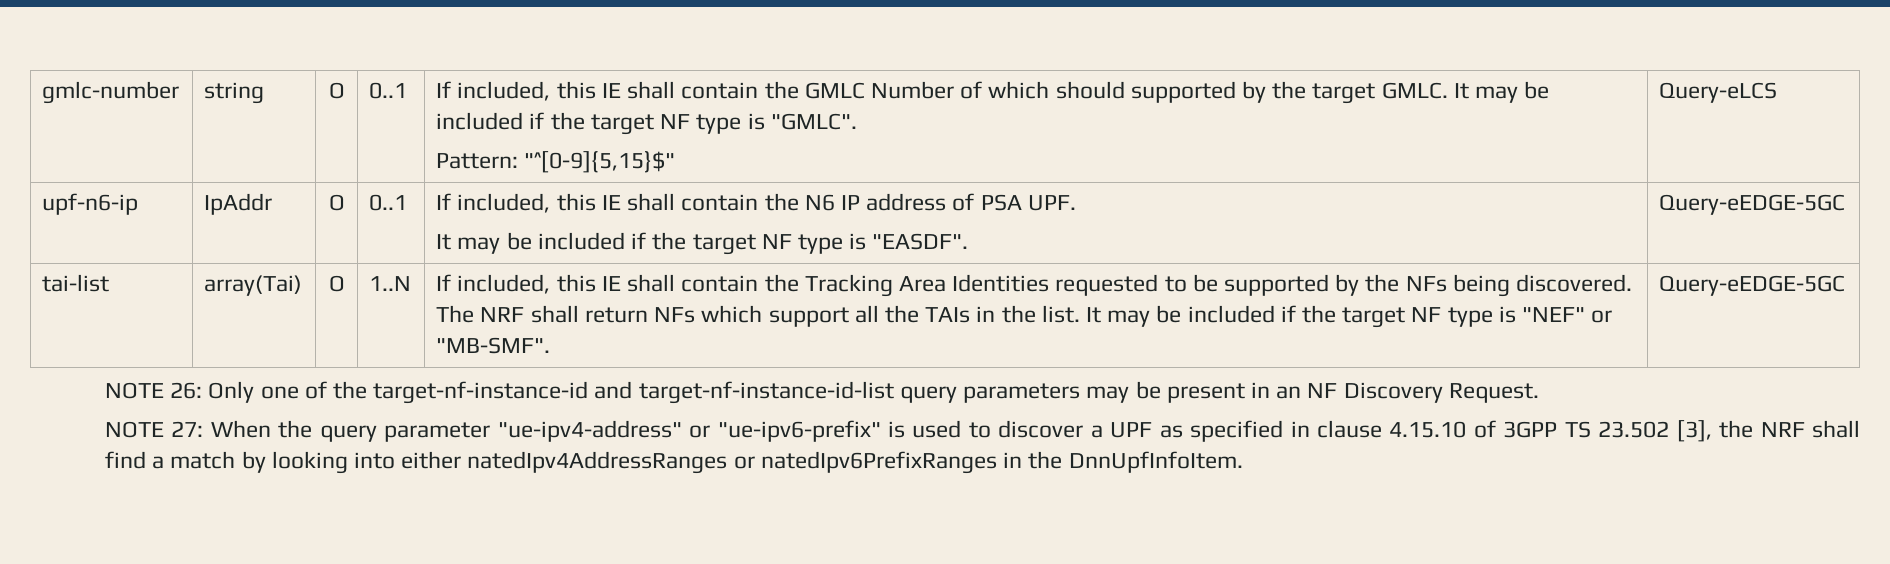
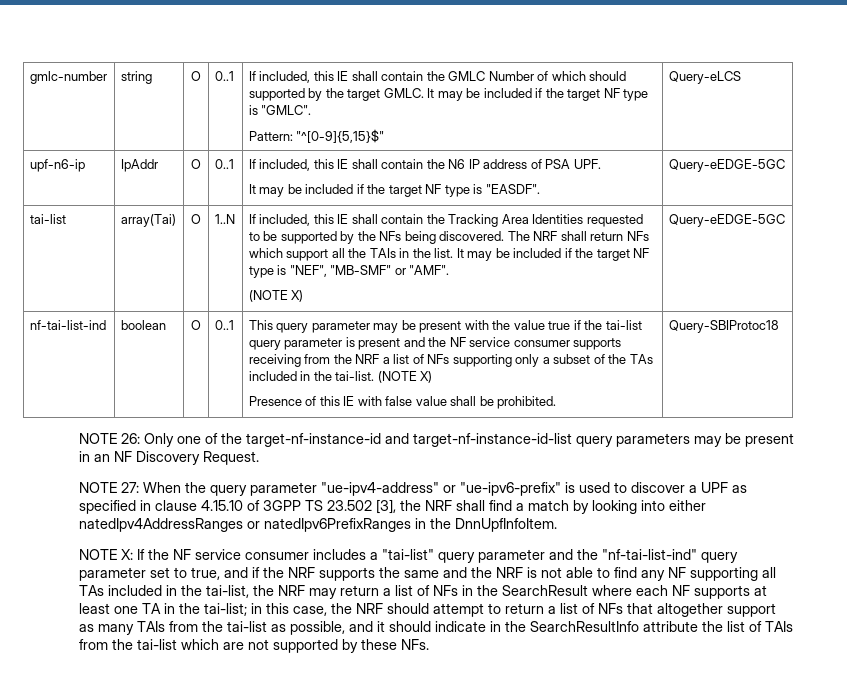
[1522,307,1613,323] [436,337,551,354] [1659,275,1846,296] "NEF" or "MB-SMF". | Query-eEDGE-5GC -> [289,265,450,277] [248,290,304,302] [668,214,785,227] [29,320,106,330] [120,320,166,330] [191,320,201,330] [214,320,234,330] [248,320,642,333] [248,337,622,350] [248,354,653,367] [248,371,433,383] [248,396,557,409] [668,320,779,333] "NEF", "MB-SMF" or "AMF". // (NOTE X) | Query-eEDGE-5GC // nf-tai-list-ind | boolean | O | 0..1 | This query parameter may be present with the value true if the tai-list query parameter is present and the NF service consumer supports receiving from the NRF a list of NFs supporting only a subset of the TAs included in the tai-list. (NOTE X) // Presence of this IE with false value shall be prohibited. | Query-SBIProtoc18
(1243, 462) none -> [78,549,738,563] [78,567,776,581] [78,585,767,599] [78,603,776,617] [78,621,793,635] [78,639,429,653] // NOTE X: If the NF service consumer includes a "tai-list" query parameter and the "nf-tai-list-ind" query parameter set to true, and if the NRF supports the same and the NRF is not able to find any NF supporting all TAs included in the tai-list, the NRF may return a list of NFs in the SearchResult where each NF supports at least one TA in the tai-list; in this case, the NRF should attempt to return a list of NFs that altogether support as many TAIs from the tai-list as possible, and it should indicate in the SearchResultInfo attribute the list of TAIs from the tai-list which are not supported by these NFs.

